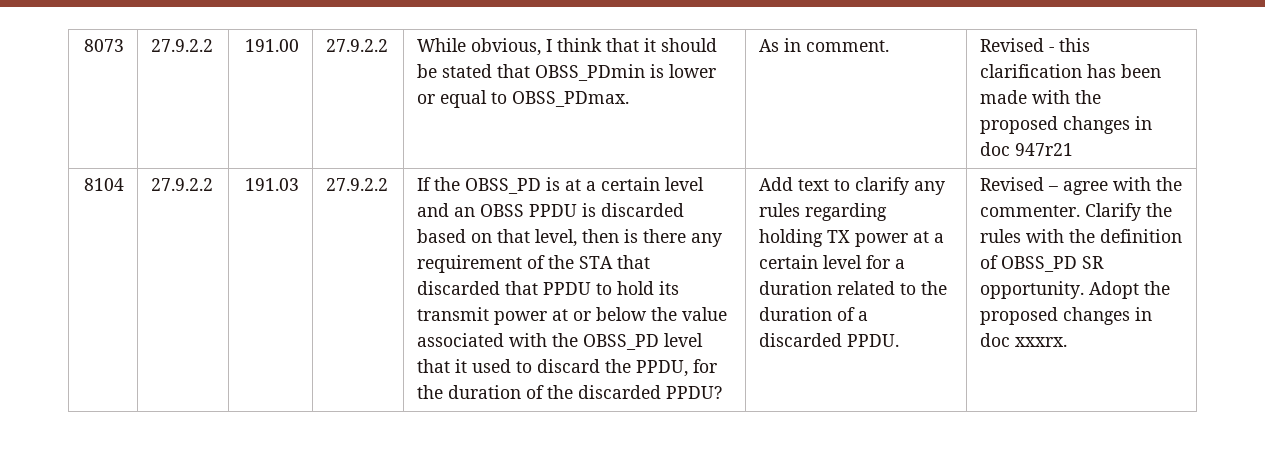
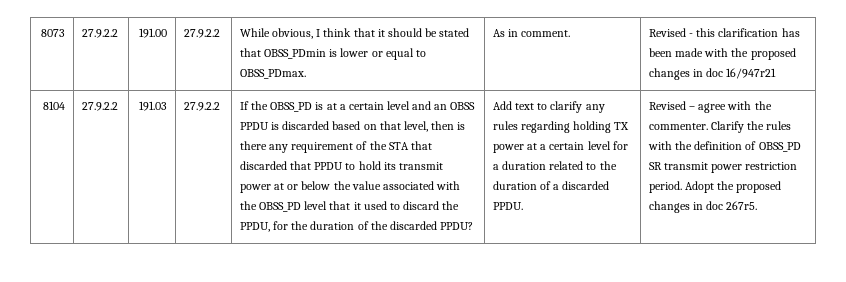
[1015,143,1074,156] 947r21 -> [726,68,777,79] 16/947r21
[980,281,1085,299] opportunity. -> [664,162,798,173] [649,181,683,193] transmit power restriction period.
[1015,337,1068,347] xxxrx. -> [726,201,758,210] 267r5.

